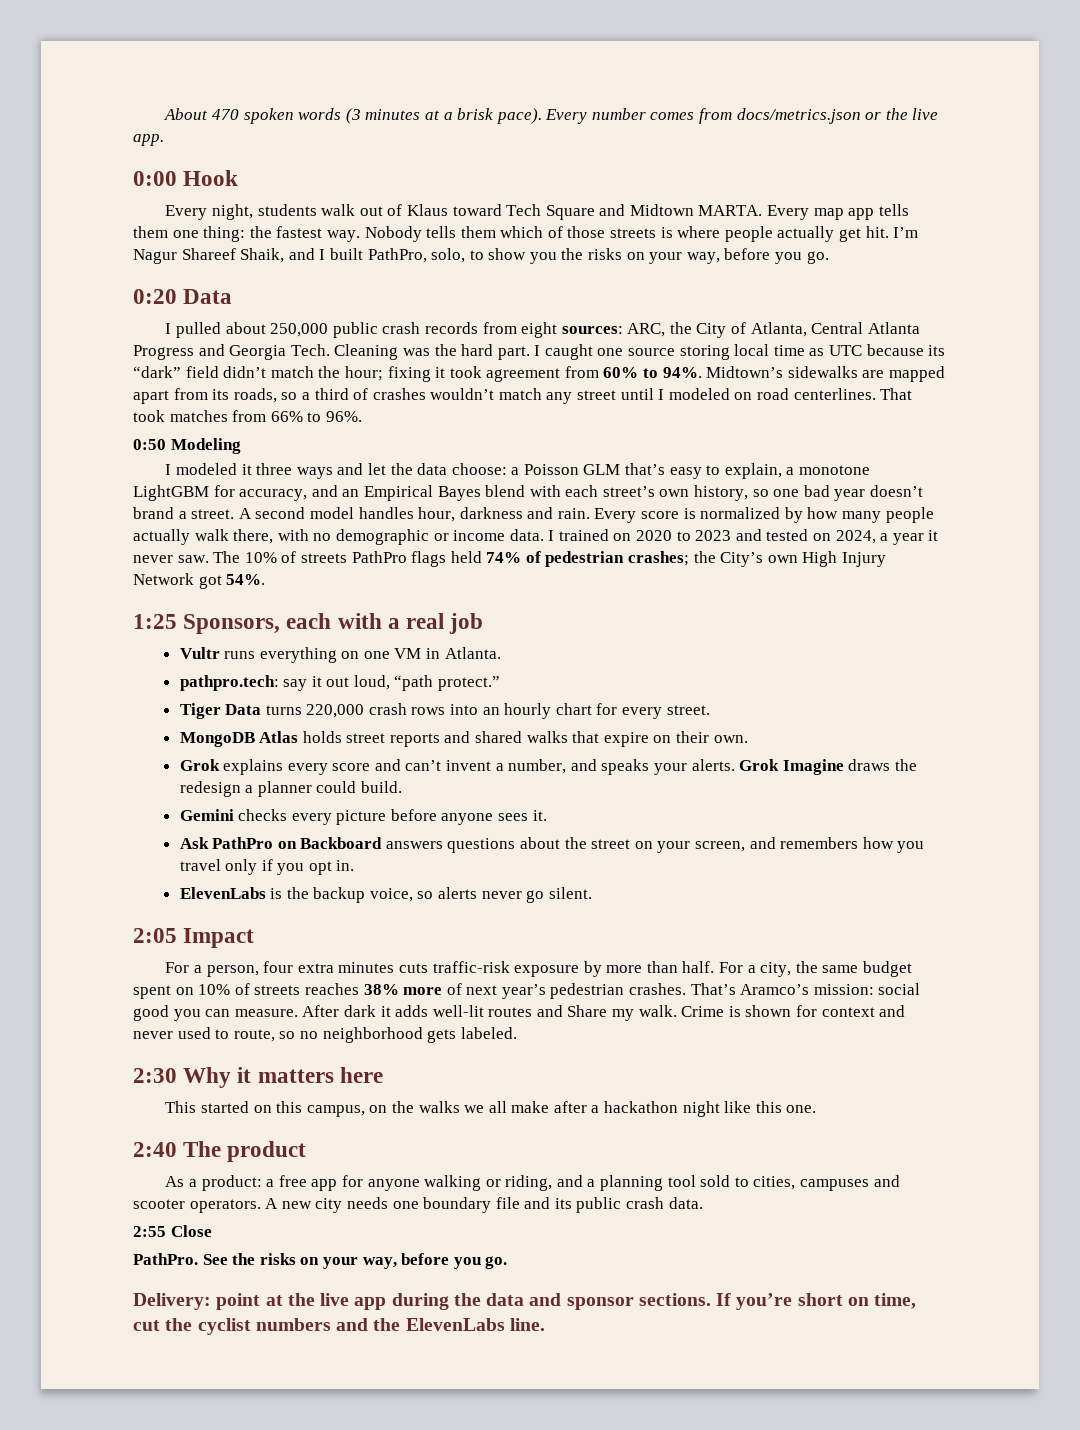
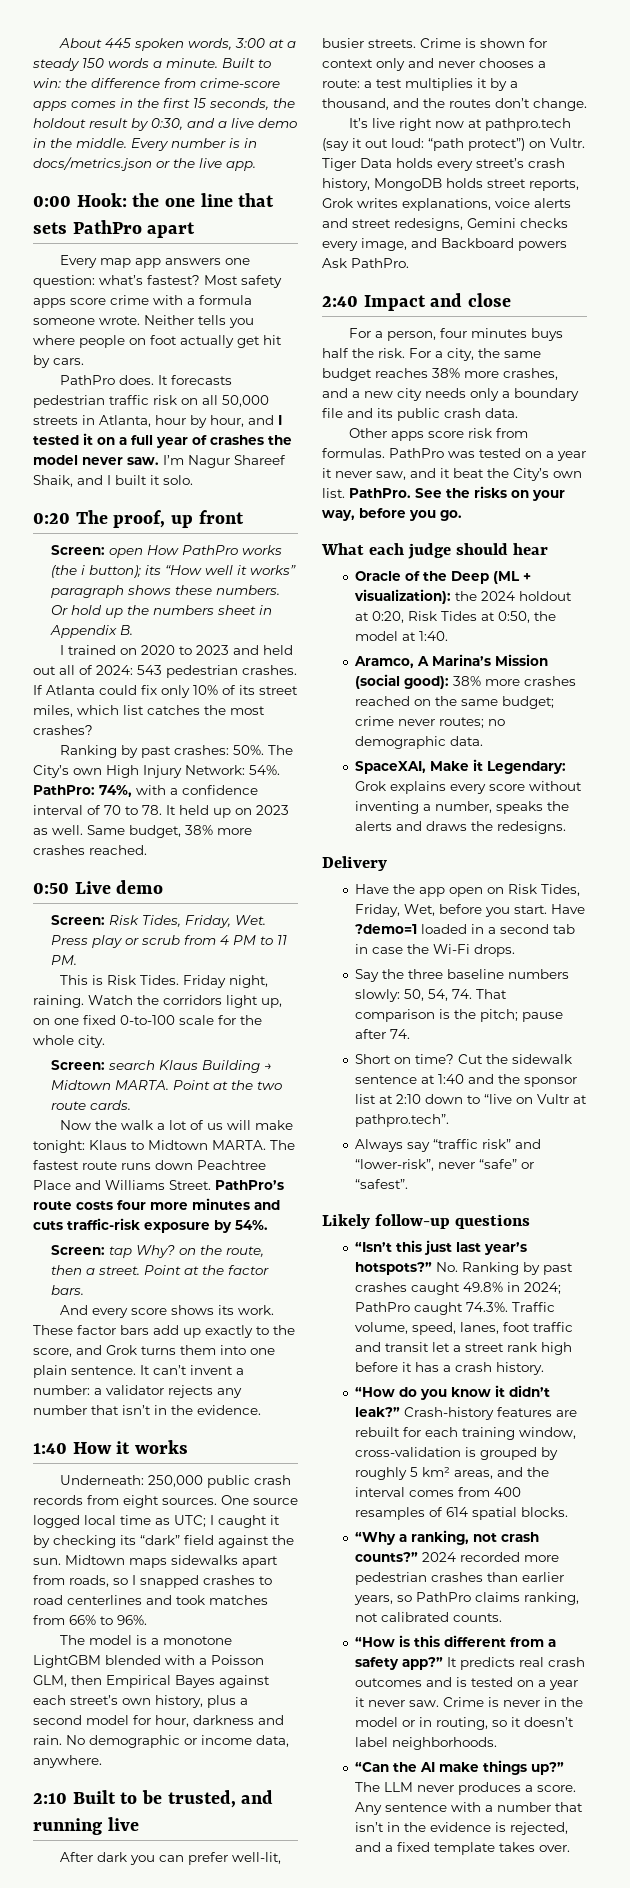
[211,108,733,124] 470 spoken words (3 minutes at a brisk pace). Every number comes from -> [105,38,297,51] [32,58,271,71] [33,78,280,88] [33,98,295,111] [33,118,297,131] [33,138,257,151] 445 spoken words, 3:00 at a steady 150 words a minute. Built to win: the difference from crime-score apps comes in the first 15 seconds, the holdout result by 0:30, and a live demo in the middle. Every number is in
[183,170,239,186] [165,204,909,220] [133,226,889,242] Hook // Every night, students walk out of Klaus toward Tech Square and Midtown MARTA. Every map app tells them one thing: the fastest way. Nobody tells them which of those streets is where people actually get hit. -> [76,193,275,207] [33,220,196,238] [60,255,251,268] [33,275,282,288] [33,295,252,308] [33,315,254,328] [33,335,282,348] [33,355,84,368] [60,375,233,385] [33,395,269,408] [33,415,282,428] [33,433,292,448] [33,455,159,465] Hook: the one line that sets PathPro apart // Every map app answers one question: what’s fastest? Most safety apps score crime with a formula someone wrote. Neither tells you where people on foot actually get hit by cars. // PathPro does. It forecasts pedestrian traffic risk on all 50,000 streets in Atlanta, hour by hour, and I tested it on a full year of crashes the model never saw.
[367,248,829,264] [133,289,233,304] [165,322,266,338] PathPro, solo, to show you the risks on your way, before you go. // 0:20 Data // I pulled about -> [150,475,193,485] [33,510,244,528] [51,545,283,558] [51,565,297,578] [51,585,281,598] [51,605,273,618] [50,625,134,638] [60,645,294,655] [33,665,297,678] [33,685,298,698] [33,705,265,717] [33,725,93,735] [60,745,294,758] [33,765,280,778] [33,785,258,797] [33,805,289,818] [33,825,252,838] [33,845,147,855] [33,880,164,894] [51,915,267,928] [51,935,288,948] [51,955,78,965] [60,975,269,988] [33,995,282,1008] [33,1015,262,1025] [33,1035,105,1048] [51,1060,273,1073] [51,1080,283,1090] [51,1100,132,1110] [60,1120,294,1130] [33,1140,295,1153] [33,1160,266,1170] [33,1180,284,1190] [33,1198,280,1210] [33,1218,268,1233] [51,1245,265,1258] [51,1265,270,1275] [51,1285,85,1295] [60,1305,275,1318] [33,1325,295,1338] [33,1345,275,1357] [33,1365,244,1378] [33,1385,242,1398] [33,1405,261,1415] [33,1440,189,1454] [60,1475,145,1485] it solo. // 0:20 The proof, up front // Screen: open How PathPro works (the i button); its “How well it works” paragraph shows these numbers. Or hold up the numbers sheet in Appendix B. // I trained on 2020 to 2023 and held out all of 2024: 543 pedestrian crashes. If Atlanta could fix only 10% of its street miles, which list catches the most crashes? // Ranking by past crashes: 50%. The City’s own High Injury Network: 54%. PathPro: 74%, with a confidence interval of 70 to 78. It held up on 2023 as well. Same budget, 38% more crashes reached. // 0:50 Live demo // Screen: Risk Tides, Friday, Wet. Press play or scrub from 4 PM to 11 PM. // This is Risk Tides. Friday night, raining. Watch the corridors light up, on one fixed 0-to-100 scale for the whole city. // Screen: search Klaus Building → Midtown MARTA. Point at the two route cards. // Now the walk a lot of us will make tonight: Klaus to Midtown MARTA. The fastest route runs down Peachtree Place and Williams Street. PathPro’s route costs four more minutes and cuts traffic-risk exposure by 54%. // Screen: tap Why? on the route, then a street. Point at the factor bars. // And every score shows its work. These factor bars add up exactly to the score, and Grok turns them into one plain sentence. It can’t invent a number: a validator rejects any number that isn’t in the evidence. // 1:40 How it works // Underneath:
[561,322,920,338] [133,344,946,360] [133,366,946,382] sources: ARC, the City of Atlanta, Central Atlanta Progress and Georgia Tech. Cleaning was the hard part. I caught one source storing local time as UTC because its “dark” field didn’t match the hour; fixing it took agreement from 60% to 94%. Midtown’s sidewalks are mapped -> [162,1495,298,1505] [33,1515,280,1528] [33,1535,294,1548] [33,1555,238,1568] sources. One source logged local time as UTC; I caught it by checking its “dark” field against the sun. Midtown maps sidewalks
[212,389,230,400] its -> (65, 1580) none
[301,388,913,404] a third of crashes wouldn’t match any street until I modeled on road centerlines. That -> [132,1575,272,1588] [33,1595,172,1605] I snapped crashes to road centerlines and
[133,438,241,454] [165,463,871,479] [133,485,924,501] [133,507,252,519] 0:50 Modeling // I modeled it three ways and let the data choose: a Poisson GLM that’s easy to explain, a monotone LightGBM for accuracy, and an Empirical Bayes blend with each street’s own history, so one bad year doesn’t brand a street. A -> [60,1635,233,1645] [33,1655,264,1668] [33,1675,270,1688] [33,1695,248,1708] The model is a monotone LightGBM blended with a Poisson GLM, then Empirical Bayes against each street’s own history, plus a
[358,507,414,519] handles -> [133,1715,151,1725] for
[594,507,934,523] [133,529,939,545] [133,551,887,567] [133,573,266,589] [133,613,484,634] [179,647,501,663] [179,675,501,691] [179,703,710,719] [179,731,748,747] [179,759,917,775] [179,781,402,797] [179,809,547,825] [179,837,925,853] [179,859,355,875] [179,887,592,903] [133,928,255,948] [165,961,715,977] Every score is normalized by how many people actually walk there, with no demographic or income data. I trained on 2020 to 2023 and tested on 2024, a year it never saw. The 10% of streets PathPro flags held 74% of pedestrian crashes; the City’s own High Injury Network got 54%. // 1:25 Sponsors, each with a real job // Vultr runs everything on one VM in Atlanta. // pathpro.tech: say it out loud, “path protect.” // Tiger Data turns 220,000 crash rows into an hourly chart for every street. // MongoDB Atlas holds street reports and shared walks that expire on their own. // Grok explains every score and can’t invent a number, and speaks your alerts. Grok Imagine draws the redesign a planner could build. // Gemini checks every picture before anyone sees it. // Ask PathPro on Backboard answers questions about the street on your screen, and remembers how you travel only if you opt in. // ElevenLabs is the backup voice, so alerts never go silent. // 2:05 Impact // For a person, four extra minutes cuts traffic-risk exposure by more than half. -> [66,1735,289,1748] [33,1755,102,1768] [33,1790,274,1808] [33,1817,139,1835] [60,1852,282,1865] [322,38,547,48] [322,58,546,71] [322,78,518,91] [322,98,587,111] [349,118,572,131] [322,138,585,151] [322,158,565,171] [322,178,579,191] [322,198,571,211] [322,218,568,231] [322,238,567,251] [322,258,409,268] [322,293,512,311] [349,328,564,341] [322,348,405,358] No demographic or income data, anywhere. // 2:10 Built to be trusted, and running live // After dark you can prefer well-lit, busier streets. Crime is shown for context only and never chooses a route: a test multiplies it by a thousand, and the routes don’t change. // It’s live right now at pathpro.tech (say it out loud: “path protect”) on Vultr. Tiger Data holds every street’s crash history, MongoDB holds street reports, Grok writes explanations, voice alerts and street redesigns, Gemini checks every image, and Backboard powers Ask PathPro. // 2:40 Impact and close // For a person, four minutes buys half the risk.
[133,983,921,999] [133,1005,906,1021] [133,1027,517,1043] [133,1067,383,1088] [165,1101,817,1117] [133,1141,307,1162] [165,1175,900,1191] [133,1198,279,1213] spent on 10% of streets reaches 38% more of next year’s pedestrian crashes. That’s Aramco’s mission: social good you can measure. After dark it adds well-lit routes and Share my walk. Crime is shown for context and never used to route, so no neighborhood gets labeled. // 2:30 Why it matters here // This started on this campus, on the walks we all make after a hackathon night like this one. // 2:40 The product // As a product: a free app for anyone walking or riding, and a planning tool sold to cities, campuses and scooter operators. A -> [375,368,558,380] [322,388,360,398] reaches 38% more crashes, and a
[392,1201,419,1209] one -> [470,388,510,401] only a
[133,1225,212,1237] 2:55 Close // -> [349,428,529,441] [322,448,586,461] [322,468,582,481] [322,488,345,498] Other apps score risk from formulas. PathPro was tested on a year it never saw, and it beat the City’s own list.
[133,1293,917,1310] [133,1318,545,1335] Delivery: point at the live app during the data and sponsor sections. If you’re short on time, cut the cyclist numbers and the ElevenLabs line. -> [321,543,548,559] [355,571,532,584] [354,589,573,604] [355,611,557,623] [355,631,449,641] [354,654,549,668] [355,674,577,689] [355,696,555,709] [355,716,506,728] [355,736,484,749] [355,759,567,774] [355,781,583,794] [355,801,570,814] [355,821,567,834] [322,856,387,871] [355,884,581,897] [355,904,586,917] [354,924,576,934] [355,944,516,957] [355,969,570,982] [355,989,508,1002] [355,1009,564,1022] [355,1029,411,1039] [355,1054,573,1064] [355,1074,578,1087] [355,1094,588,1104] [355,1114,450,1127] [355,1139,542,1152] [355,1159,535,1171] [355,1179,409,1189] [322,1214,530,1229] [355,1240,528,1255] [355,1262,574,1275] [355,1282,562,1295] [355,1302,556,1315] [355,1322,574,1335] [355,1342,573,1355] [355,1362,545,1375] [355,1385,551,1400] [355,1407,578,1420] [355,1427,577,1440] [355,1447,559,1460] [355,1467,550,1480] [355,1487,522,1497] [355,1507,569,1520] [355,1530,540,1545] [355,1552,560,1562] [355,1572,565,1585] [354,1592,580,1605] [355,1612,503,1622] [355,1635,557,1647] [355,1657,586,1670] [355,1677,579,1690] [355,1697,584,1707] [355,1717,575,1730] [355,1737,498,1750] [355,1760,565,1775] [355,1782,577,1795] [355,1802,584,1815] [355,1822,569,1835] [355,1842,571,1855] What each judge should hear // Oracle of the Deep (ML + visualization): the 2024 holdout at 0:20, Risk Tides at 0:50, the model at 1:40. // Aramco, A Marina’s Mission (social good): 38% more crashes reached on the same budget; crime never routes; no demographic data. // SpaceXAI, Make it Legendary: Grok explains every score without inventing a number, speaks the alerts and draws the redesigns. // Delivery // Have the app open on Risk Tides, Friday, Wet, before you start. Have ?demo=1 loaded in a second tab in case the Wi-Fi drops. // Say the three baseline numbers slowly: 50, 54, 74. That comparison is the pitch; pause after 74. // Short on time? Cut the sidewalk sentence at 1:40 and the sponsor list at 2:10 down to “live on Vultr at pathpro.tech”. // Always say “traffic risk” and “lower-risk”, never “safe” or “safest”. // Likely follow-up questions // “Isn’t this just last year’s hotspots?” No. Ranking by past crashes caught 49.8% in 2024; PathPro caught 74.3%. Traffic volume, speed, lanes, foot traffic and transit let a street rank high before it has a crash history. // “How do you know it didn’t leak?” Crash-history features are rebuilt for each training window, cross-validation is grouped by roughly 5 km² areas, and the interval comes from 400 resamples of 614 spatial blocks. // “Why a ranking, not crash counts?” 2024 recorded more pedestrian crashes than earlier years, so PathPro claims ranking, not calibrated counts. // “How is this different from a safety app?” It predicts real crash outcomes and is tested on a year it never saw. Crime is never in the model or in routing, so it doesn’t label neighborhoods. // “Can the AI make things up?” The LLM never produces a score. Any sentence with a number that isn’t in the evidence is rejected, and a fixed template takes over.

